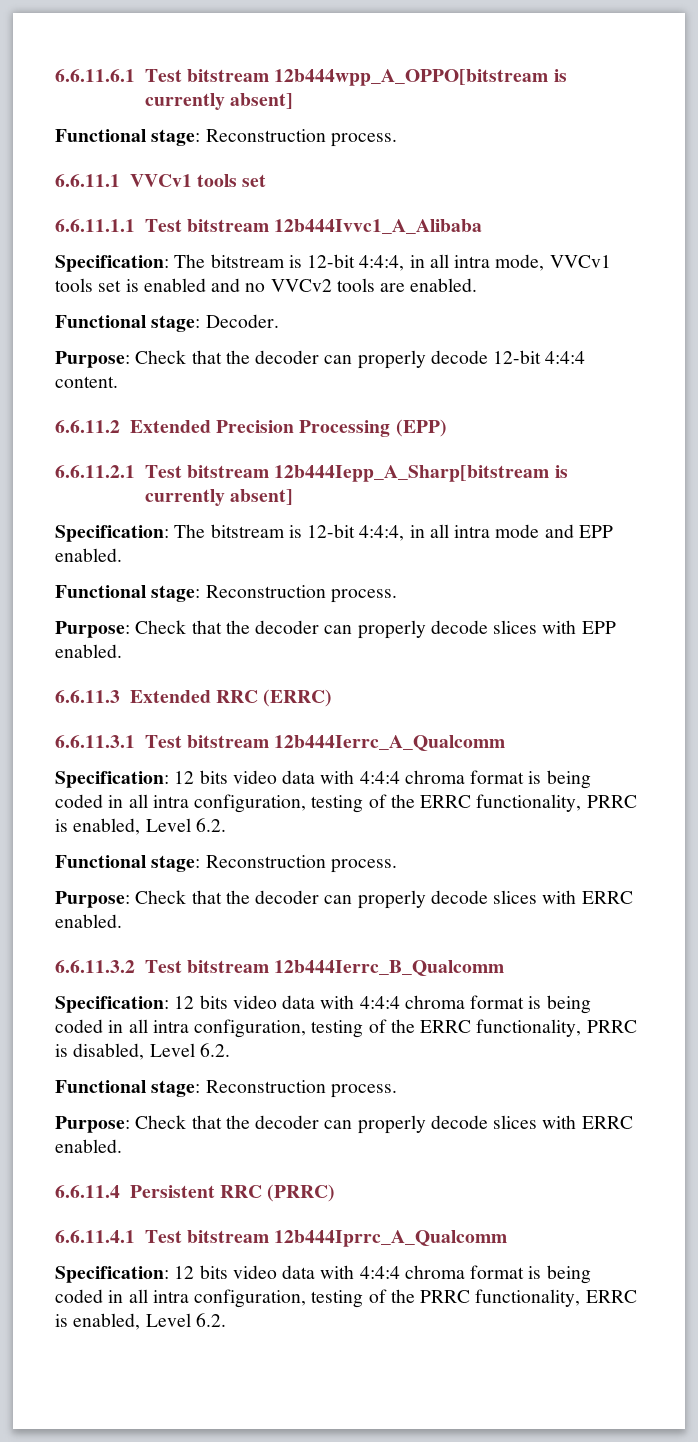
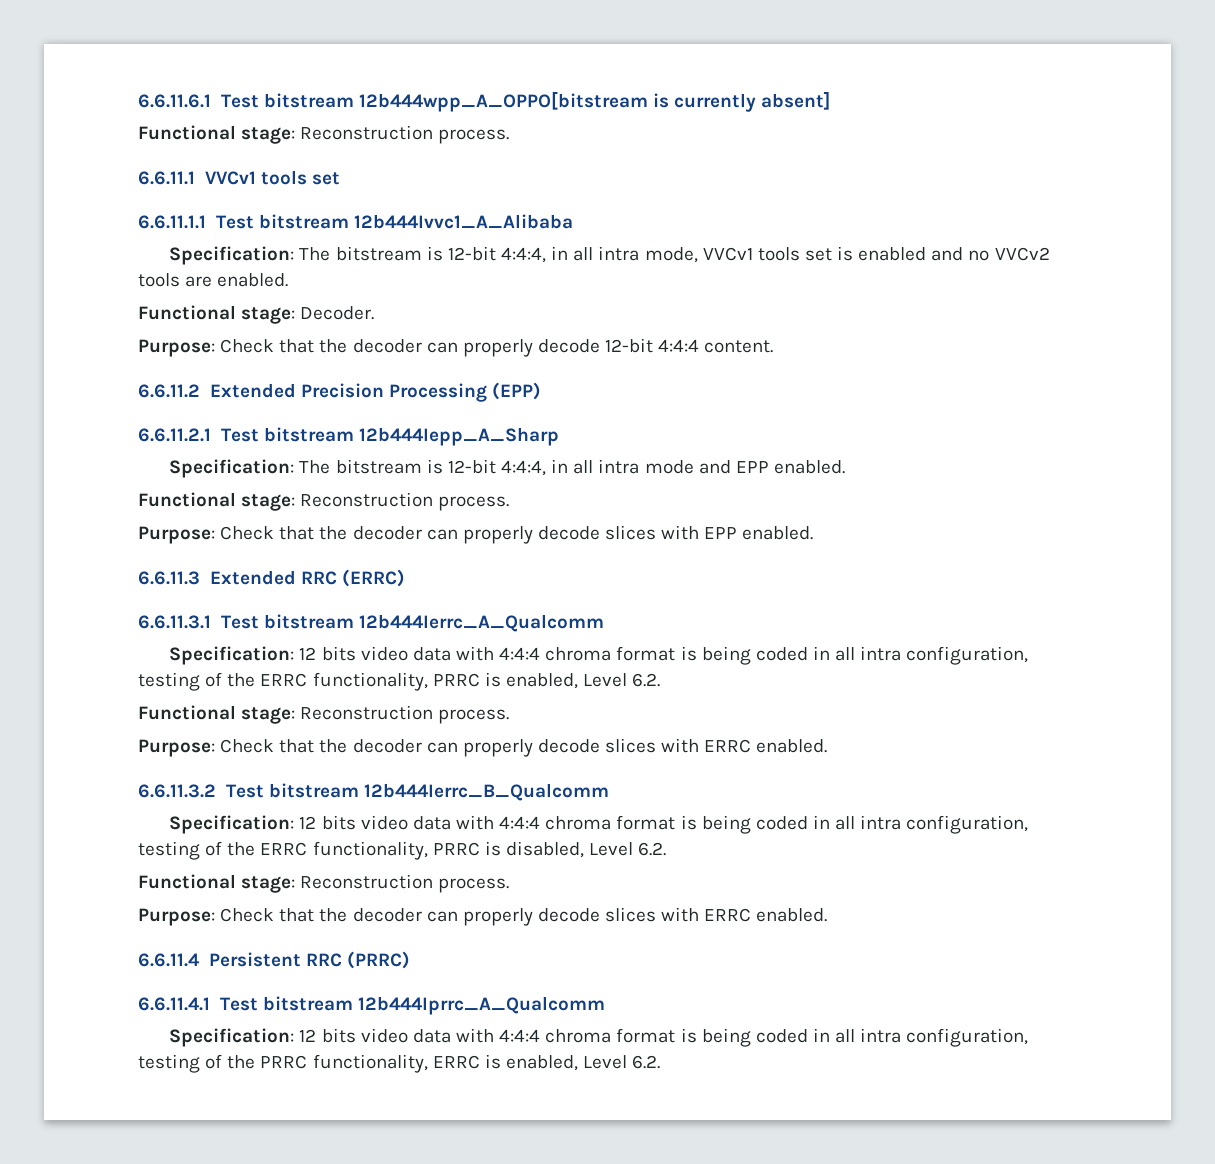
[274,465,568,482] [144,489,294,506] 12b444Iepp_A_Sharp[bitstream is currently absent] -> [358,427,559,446] 12b444Iepp_A_Sharp

